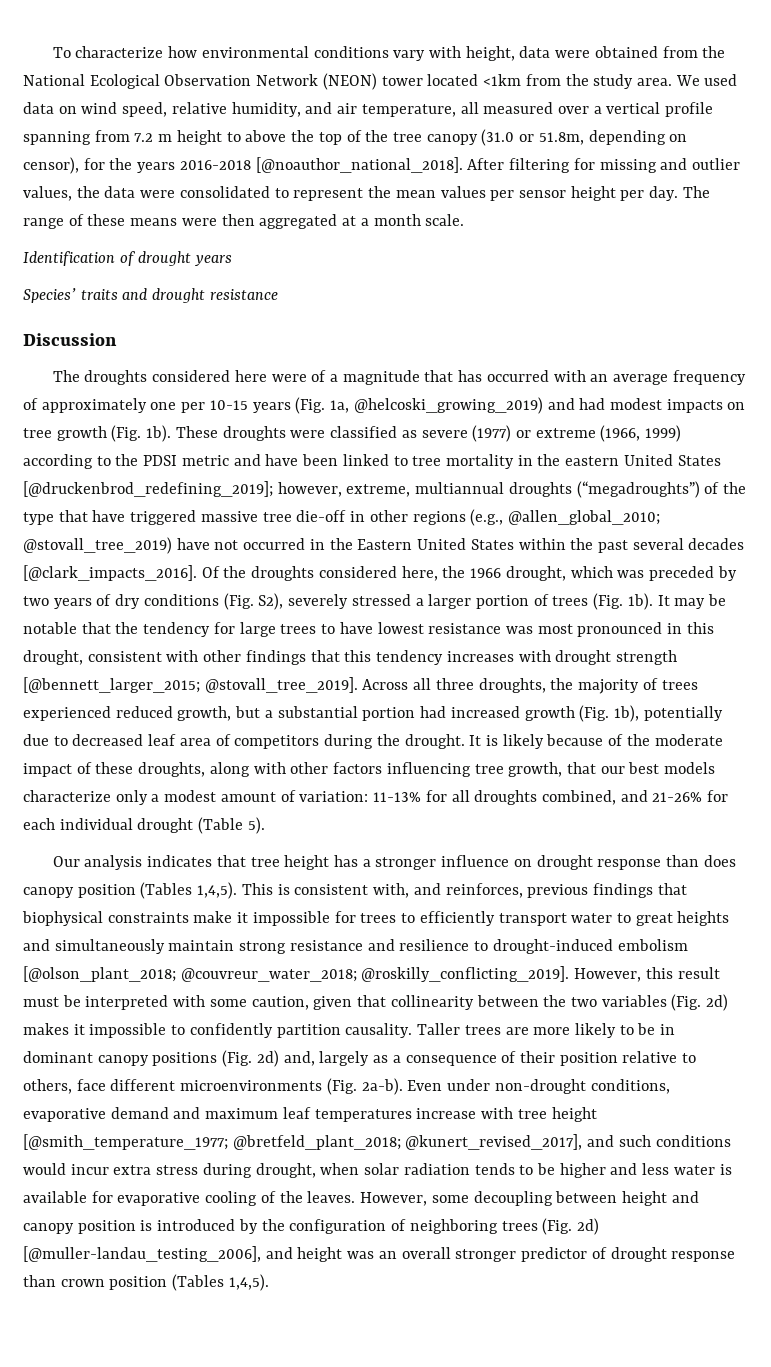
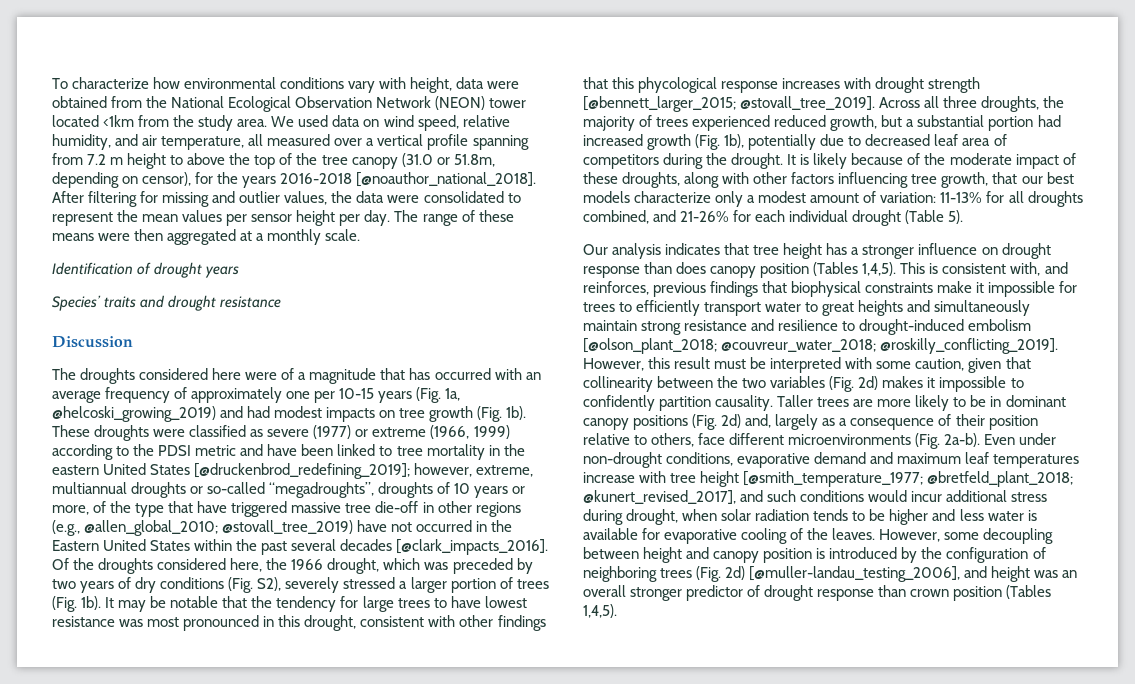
[373,214,421,226] month -> [267,229,322,245] monthly
[576,481,700,498] (“megadroughts”) -> [190,482,526,498] [52,505,89,515] or so-called “megadroughts”, droughts of 10 years or more,
[376,650,444,665] tendency -> [638,77,779,93] phycological response
[113,1165,152,1175] extra -> [946,490,1008,502] additional

